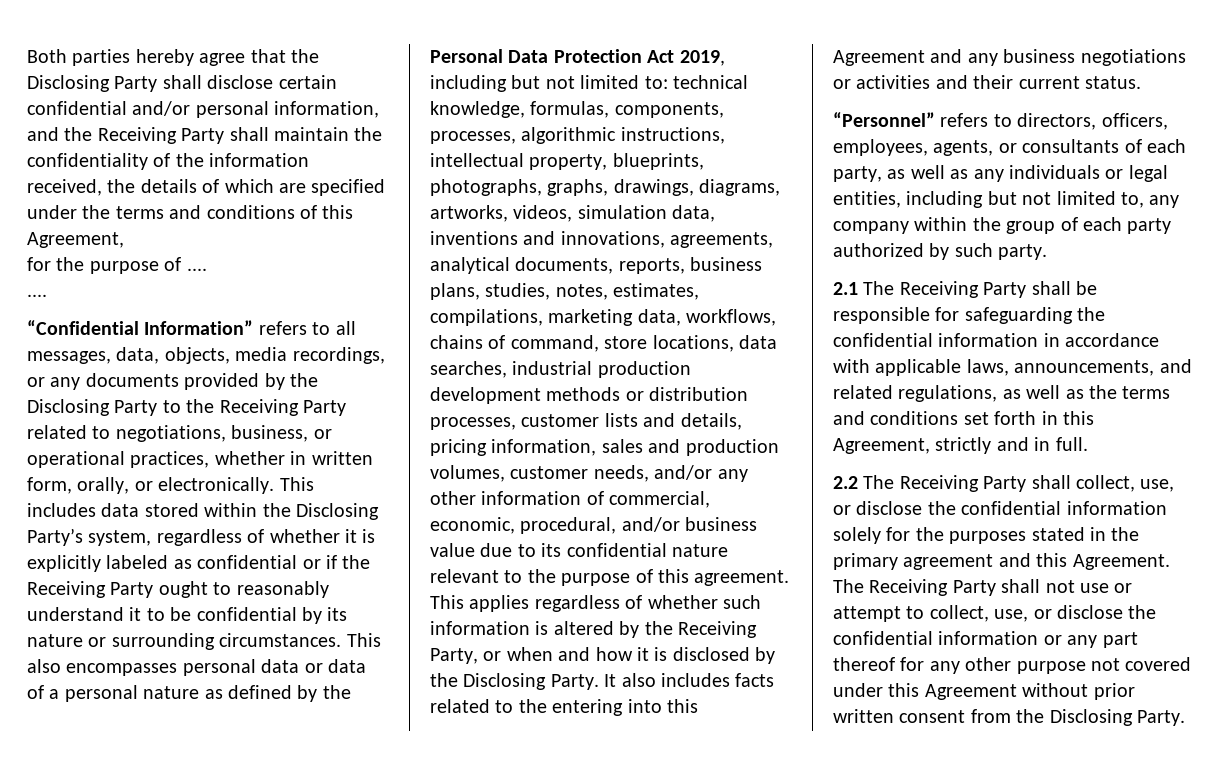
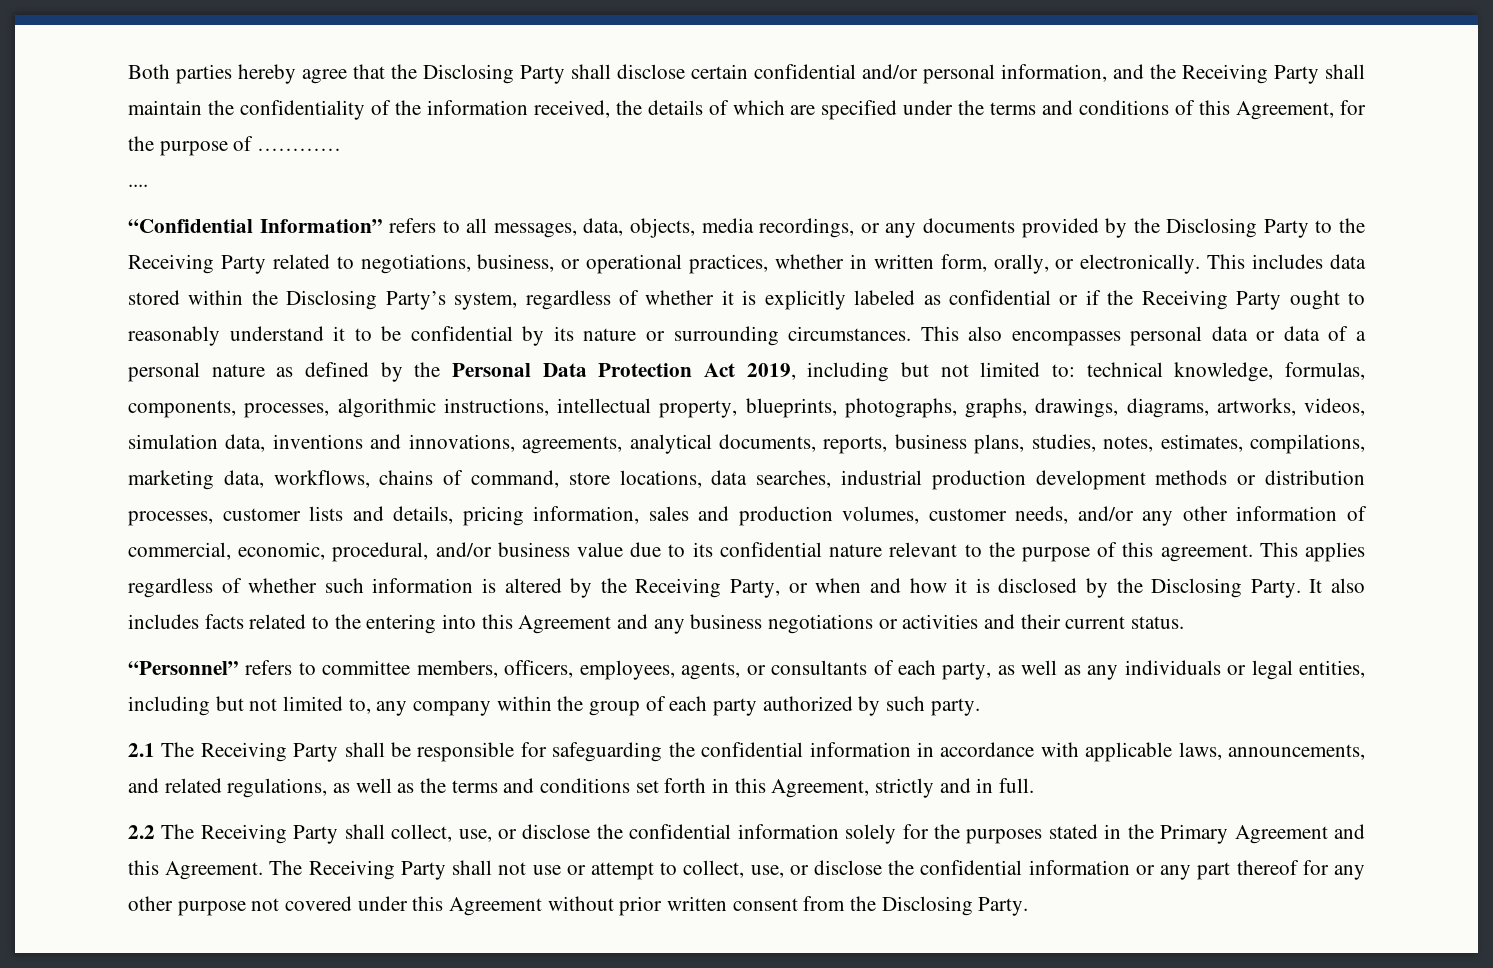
(124, 240) // -> (1335, 110) none
[186,268,207,271] .... -> [257,148,342,151] …………
[1017,113,1097,130] directors, -> [322,660,498,678] committee members,
[833,553,994,570] primary agreement -> [1160,824,1328,844] Primary Agreement

